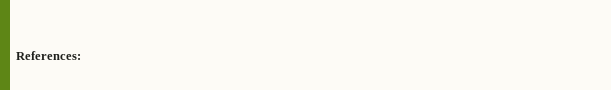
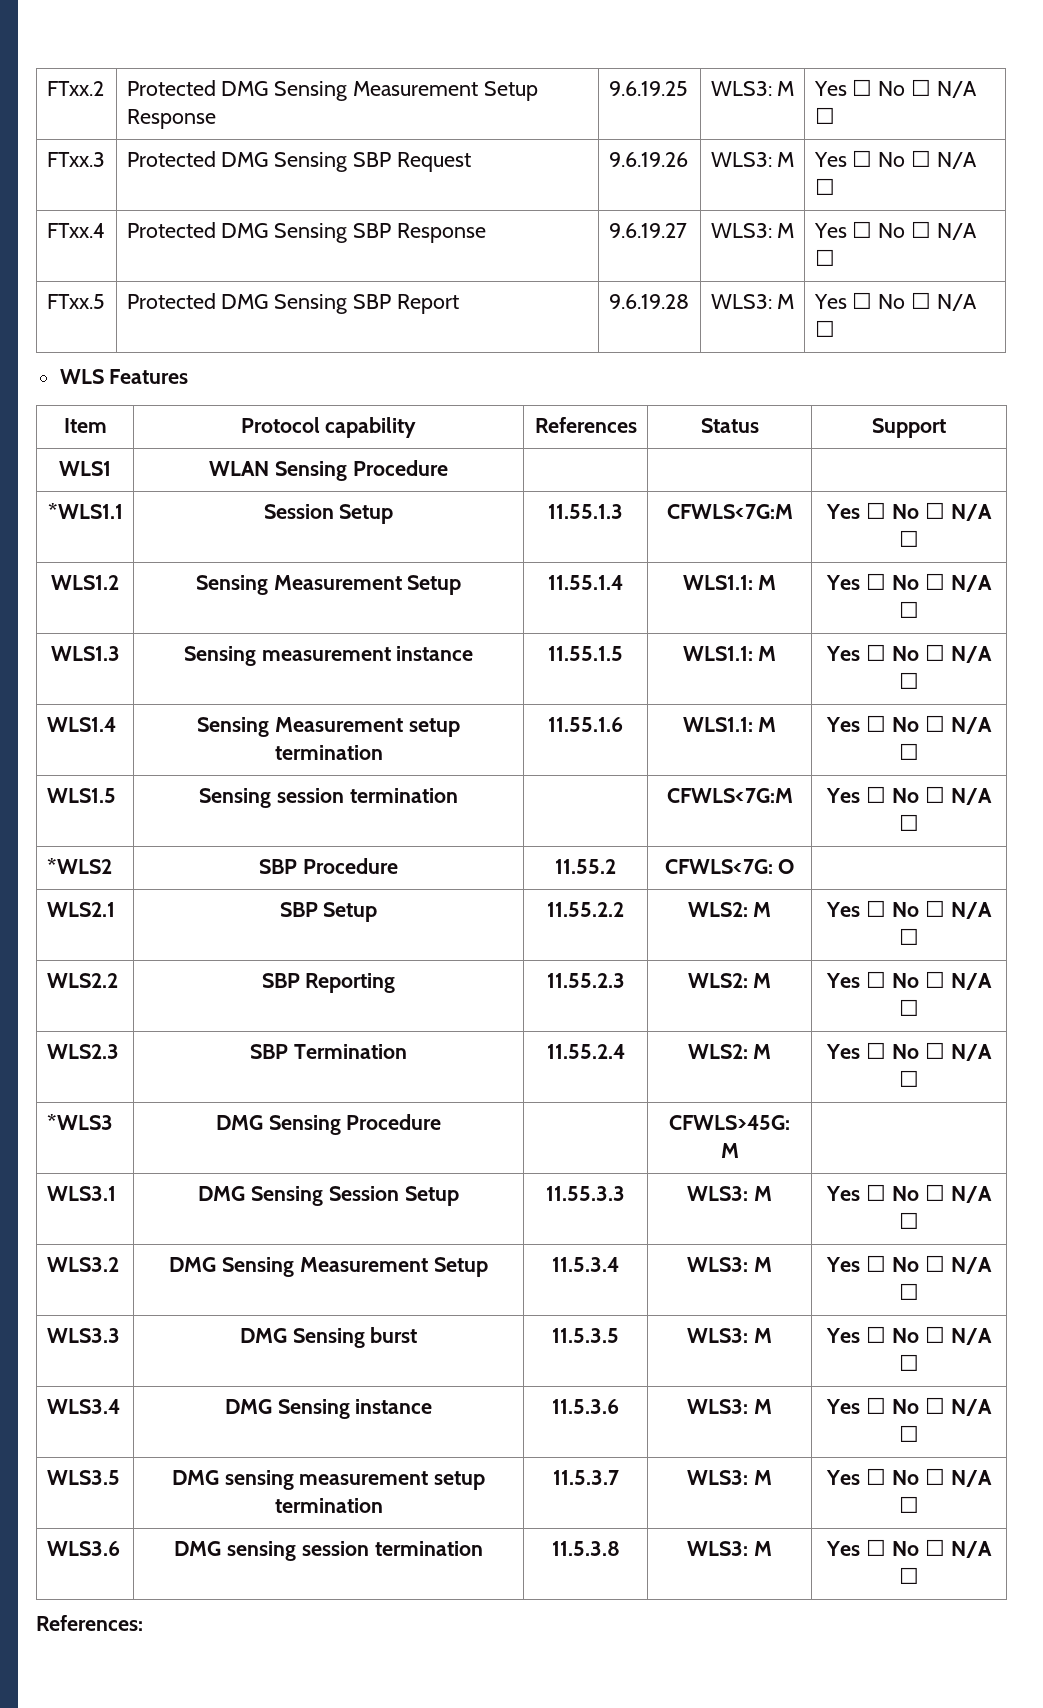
(16, 55) none -> [46,81,104,96] [126,80,538,101] [126,109,216,129] [608,81,688,96] [710,81,795,96] [813,79,977,98] [814,107,835,124] [46,152,105,167] [126,151,471,172] [608,152,688,167] [710,152,795,167] [813,150,977,169] [814,178,835,195] [46,223,105,238] [126,222,486,243] [608,223,687,238] [710,223,795,238] [813,221,977,240] [814,249,835,266] [46,294,105,309] [126,293,459,314] [608,294,689,309] [710,294,795,309] [813,292,977,311] [814,320,835,337] [59,369,189,384] [63,418,107,433] [240,417,417,438] [534,417,637,433] [700,418,759,433] [872,418,946,438] [59,461,111,476] [209,460,448,481] [47,503,123,519] [263,504,394,524] [548,504,623,519] [666,504,793,519] [826,502,992,521] [899,530,919,547] [51,575,119,590] [195,575,462,595] [548,575,623,590] [682,575,777,590] [826,573,992,592] [899,601,919,618] [50,646,120,661] [183,646,474,666] [548,646,623,661] [682,646,777,661] [826,644,992,663] [899,672,919,689] [46,717,116,732] [197,717,460,737] [274,745,383,760] [548,717,623,732] [682,717,777,732] [826,715,992,734] [899,743,919,760] [46,788,116,803] [199,788,458,808] [666,788,793,803] [826,786,992,805] [899,814,919,831] [46,858,112,874] [259,858,398,874] [555,859,616,874] [664,859,795,874] [46,902,115,917] [279,902,378,922] [547,902,624,917] [687,902,772,917] [826,900,992,919] [899,928,919,945] [46,973,118,988] [261,973,396,993] [546,973,625,988] [687,973,772,988] [826,971,992,990] [899,999,919,1016] [46,1044,119,1059] [250,1044,407,1059] [546,1044,625,1059] [687,1044,772,1059] [826,1042,992,1061] [899,1070,919,1087] [46,1114,113,1130] [215,1114,442,1135] [669,1115,790,1130] [720,1143,739,1158] [46,1186,116,1201] [198,1186,459,1206] [546,1186,625,1201] [687,1186,772,1201] [826,1184,992,1203] [899,1212,919,1229] [46,1257,119,1272] [169,1257,488,1277] [552,1257,619,1272] [687,1257,772,1272] [826,1255,992,1274] [899,1283,919,1300] [46,1328,120,1343] [239,1327,418,1348] [552,1328,619,1343] [687,1328,772,1343] [826,1326,992,1345] [899,1354,919,1371] [46,1399,120,1414] [224,1399,433,1419] [552,1399,619,1414] [687,1399,772,1414] [826,1397,992,1416] [899,1425,919,1442] [46,1470,120,1485] [171,1470,486,1490] [274,1498,383,1513] [552,1470,619,1485] [687,1470,772,1485] [826,1468,992,1487] [899,1496,919,1513] [46,1541,120,1556] [174,1541,483,1561] [551,1541,620,1556] [687,1541,772,1556] [826,1539,992,1558] [899,1567,919,1584] FTxx.2 | Protected DMG Sensing Measurement Setup Response | 9.6.19.25 | WLS3: M | Yes ☐ No ☐ N/A ☐ // FTxx.3 | Protected DMG Sensing SBP Request | 9.6.19.26 | WLS3: M | Yes ☐ No ☐ N/A ☐ // FTxx.4 | Protected DMG Sensing SBP Response | 9.6.19.27 | WLS3: M | Yes ☐ No ☐ N/A ☐ // FTxx.5 | Protected DMG Sensing SBP Report | 9.6.19.28 | WLS3: M | Yes ☐ No ☐ N/A ☐ // WLS Features // Item | Protocol capability | References | Status | Support // WLS1 | WLAN Sensing Procedure | | | // *WLS1.1 | Session Setup | 11.55.1.3 | CFWLS<7G:M | Yes ☐ No ☐ N/A ☐ // WLS1.2 | Sensing Measurement Setup | 11.55.1.4 | WLS1.1: M | Yes ☐ No ☐ N/A ☐ // WLS1.3 | Sensing measurement instance | 11.55.1.5 | WLS1.1: M | Yes ☐ No ☐ N/A ☐ // WLS1.4 | Sensing Measurement setup termination | 11.55.1.6 | WLS1.1: M | Yes ☐ No ☐ N/A ☐ // WLS1.5 | Sensing session termination | | CFWLS<7G:M | Yes ☐ No ☐ N/A ☐ // *WLS2 | SBP Procedure | 11.55.2 | CFWLS<7G: O | // WLS2.1 | SBP Setup | 11.55.2.2 | WLS2: M | Yes ☐ No ☐ N/A ☐ // WLS2.2 | SBP Reporting | 11.55.2.3 | WLS2: M | Yes ☐ No ☐ N/A ☐ // WLS2.3 | SBP Termination | 11.55.2.4 | WLS2: M | Yes ☐ No ☐ N/A ☐ // *WLS3 | DMG Sensing Procedure | | CFWLS>45G: M | // WLS3.1 | DMG Sensing Session Setup | 11.55.3.3 | WLS3: M | Yes ☐ No ☐ N/A ☐ // WLS3.2 | DMG Sensing Measurement Setup | 11.5.3.4 | WLS3: M | Yes ☐ No ☐ N/A ☐ // WLS3.3 | DMG Sensing burst | 11.5.3.5 | WLS3: M | Yes ☐ No ☐ N/A ☐ // WLS3.4 | DMG Sensing instance | 11.5.3.6 | WLS3: M | Yes ☐ No ☐ N/A ☐ // WLS3.5 | DMG sensing measurement setup termination | 11.5.3.7 | WLS3: M | Yes ☐ No ☐ N/A ☐ // WLS3.6 | DMG sensing session termination | 11.5.3.8 | WLS3: M | Yes ☐ No ☐ N/A ☐ //

